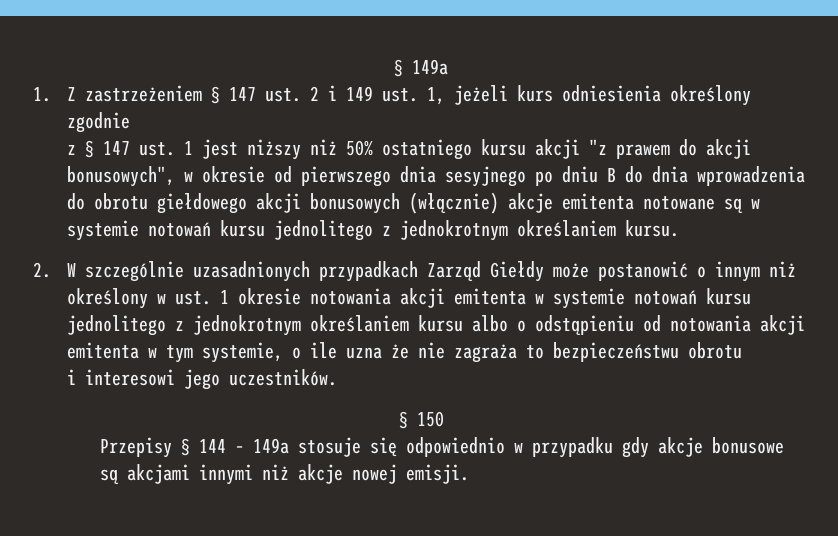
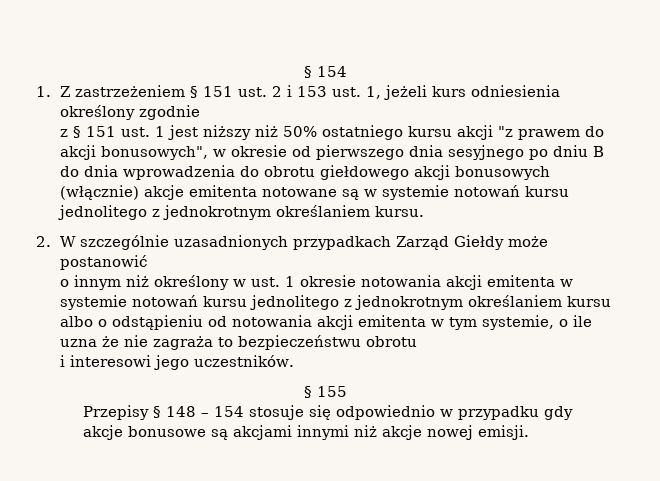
[394,59,448,77] § 149a -> [303,66,347,78] § 154
[228,87,256,101] 147 -> [202,86,233,97] 151
[345,86,373,101] 149 -> [296,86,327,97] 153
[102,141,130,155] 147 -> [85,126,116,137] 151
(688, 271) none -> (147, 262) //
[416,411,444,427] 150 -> [316,386,347,397] 155
[199,438,290,454] 144 – 149a -> [166,406,245,417] 148 – 154

